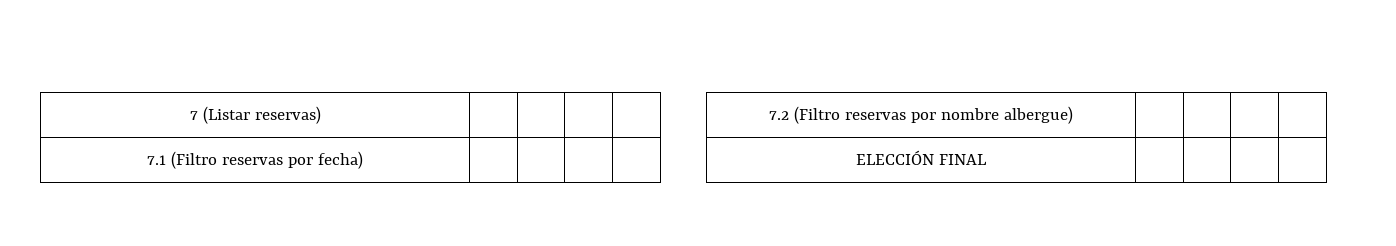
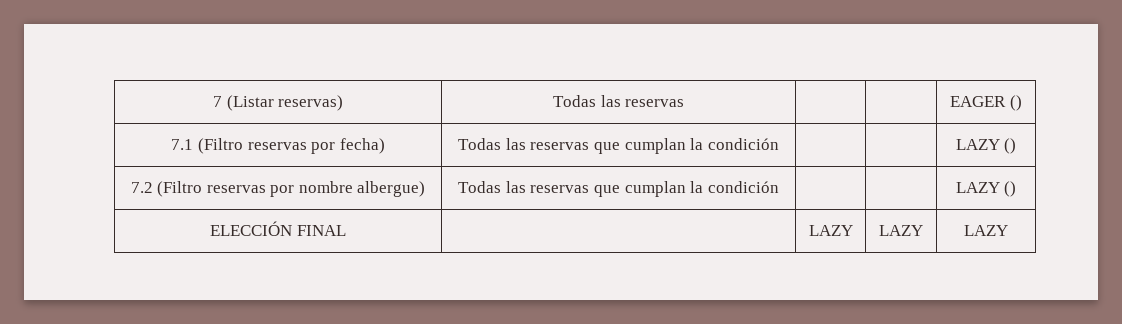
(321, 115) | | | -> [552,95,685,107] [950,95,1022,111] Todas las reservas | | | EAGER ()
(363, 160) | | | -> [458,138,779,154] [955,138,1017,154] Todas las reservas que cumplan la condición | | | LAZY ()
(1073, 115) | | | -> [458,181,779,197] [955,181,1017,197] Todas las reservas que cumplan la condición | | | LAZY ()
(987, 159) | | -> [808,225,853,236] [879,225,923,236] [964,225,1008,236] LAZY | LAZY | LAZY

